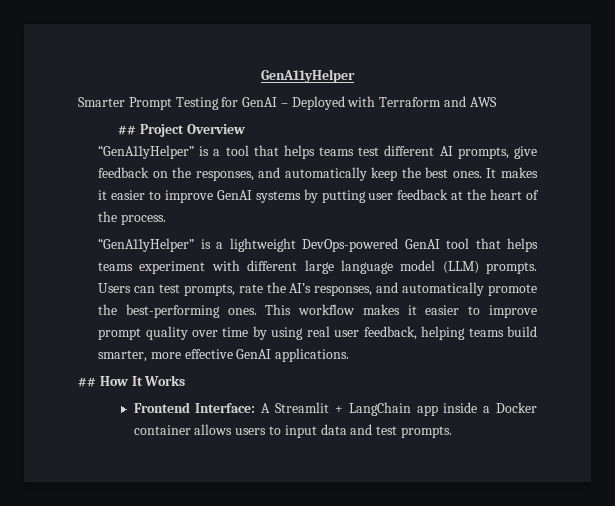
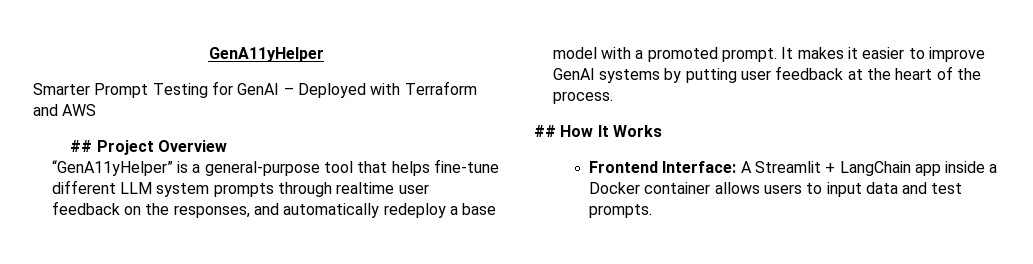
[225,145,537,159] tool that helps teams test different AI prompts, give -> [204,159,499,176] [51,180,429,197] general-purpose tool that helps fine-tune different LLM system prompts through realtime user
[371,167,482,181] keep the best ones. -> [383,203,497,218] [552,47,777,62] redeploy a base model with a promoted prompt.
[98,238,538,252] [98,260,537,274] [98,282,537,296] [98,304,537,318] [98,326,537,340] [98,348,350,362] // “GenA11yHelper” is a lightweight DevOps-powered GenAI tool that helps teams experiment with different large language model (LLM) prompts. Users can test prompts, rate the AI’s responses, and automatically promote the best-performing ones. This workflow makes it easier to improve prompt quality over time by using real user feedback, helping teams build smarter, more effective GenAI applications. -> (613, 97) none

